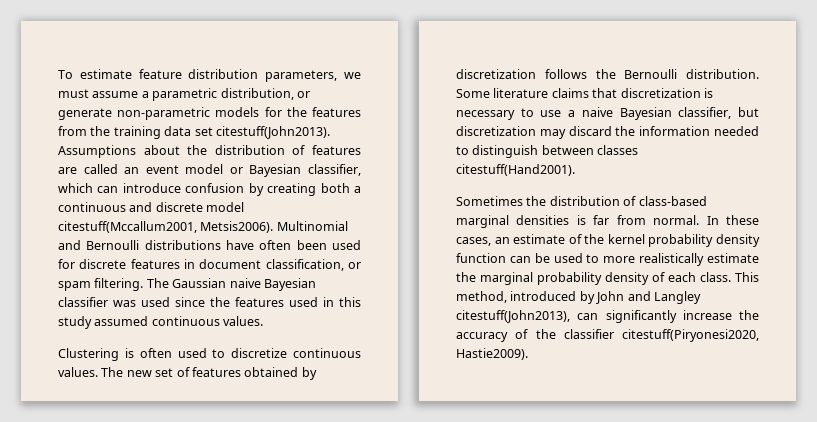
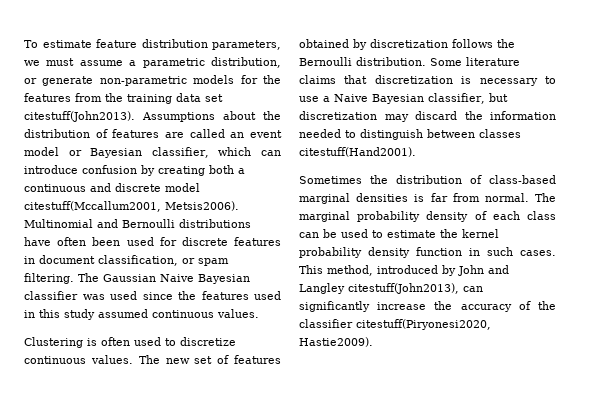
[229,278,261,288] naive -> [160,274,194,282] Naive
[581,107,613,117] naive -> [334,94,368,102] Naive
[706,215,759,225] [456,234,582,246] In these cases, an estimate of -> [535,193,556,202] [299,211,556,222] [299,229,436,238] The marginal probability density of each class can be used to estimate
[509,253,759,266] [456,272,731,285] can be used to more realistically estimate the marginal probability density of each class. -> [469,247,556,256] in such cases.

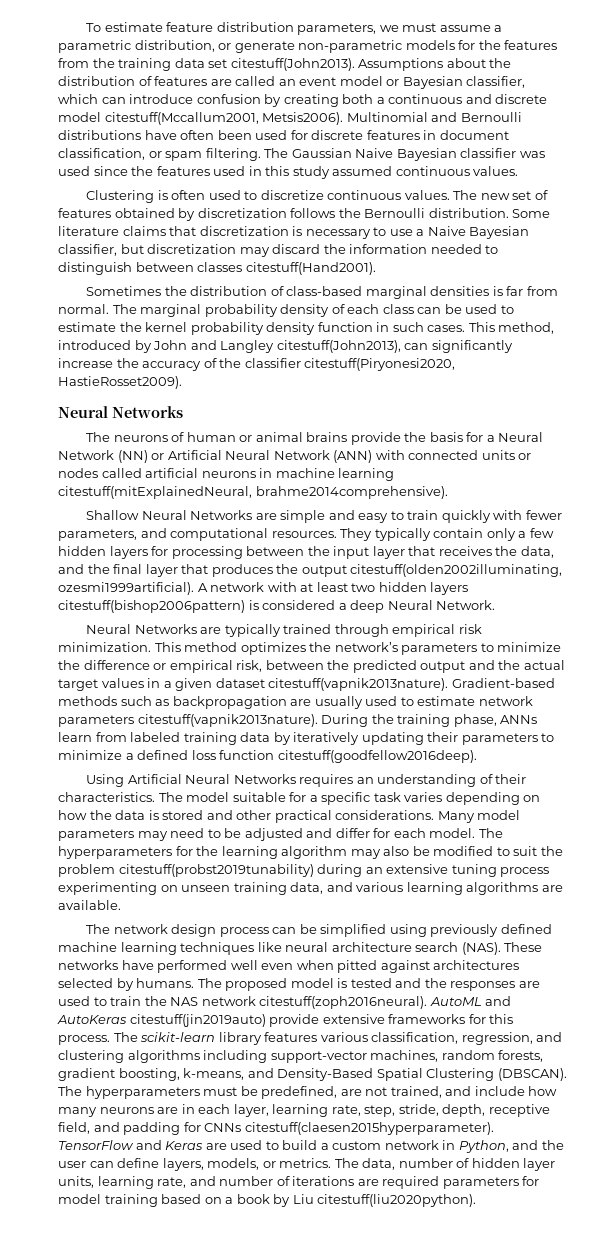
[299,337,373,347] Hastie2009). -> [58,376,182,389] [58,406,183,418] [86,432,544,445] [58,450,532,463] [58,468,395,481] [58,486,448,499] [86,510,562,523] [58,528,554,541] [58,546,554,559] [58,564,563,577] [58,582,469,595] [58,600,496,613] [86,624,482,637] [58,642,562,655] [58,660,565,673] [58,678,555,691] [58,696,533,709] [58,714,538,727] [58,732,555,745] [58,750,477,763] [86,774,527,787] [58,792,541,805] [58,810,521,823] [58,828,503,841] [58,846,563,859] [58,864,550,877] [58,882,563,895] [58,900,121,910] [86,924,552,937] [58,942,543,955] [58,960,520,973] [58,978,540,991] [58,996,512,1009] [57,1014,514,1027] [58,1032,563,1045] [58,1050,544,1063] [58,1068,567,1081] [58,1086,558,1099] [58,1104,550,1117] [58,1122,494,1135] [58,1140,564,1153] [58,1158,556,1171] [58,1176,540,1189] [58,1194,477,1207] HastieRosset2009). // Neural Networks // The neurons of human or animal brains provide the basis for a Neural Network (NN) or Artificial Neural Network (ANN) with connected units or nodes called artificial neurons in machine learning citestuff(mitExplainedNeural, brahme2014comprehensive). // Shallow Neural Networks are simple and easy to train quickly with fewer parameters, and computational resources. They typically contain only a few hidden layers for processing between the input layer that receives the data, and the final layer that produces the output citestuff(olden2002illuminating, ozesmi1999artificial). A network with at least two hidden layers citestuff(bishop2006pattern) is considered a deep Neural Network. // Neural Networks are typically trained through empirical risk minimization. This method optimizes the network’s parameters to minimize the difference or empirical risk, between the predicted output and the actual target values in a given dataset citestuff(vapnik2013nature). Gradient-based methods such as backpropagation are usually used to estimate network parameters citestuff(vapnik2013nature). During the training phase, ANNs learn from labeled training data by iteratively updating their parameters to minimize a defined loss function citestuff(goodfellow2016deep). // Using Artificial Neural Networks requires an understanding of their characteristics. The model suitable for a specific task varies depending on how the data is stored and other practical considerations. Many model parameters may need to be adjusted and differ for each model. The hyperparameters for the learning algorithm may also be modified to suit the problem citestuff(probst2019tunability) during an extensive tuning process experimenting on unseen training data, and various learning algorithms are available. // The network design process can be simplified using previously defined machine learning techniques like neural architecture search (NAS). These networks have performed well even when pitted against architectures selected by humans. The proposed model is tested and the responses are used to train the NAS network citestuff(zoph2016neural). AutoML and AutoKeras citestuff(jin2019auto) provide extensive frameworks for this process. The scikit-learn library features various classification, regression, and clustering algorithms including support-vector machines, random forests, gradient boosting, k-means, and Density-Based Spatial Clustering (DBSCAN). The hyperparameters must be predefined, are not trained, and include how many neurons are in each layer, learning rate, step, stride, depth, receptive field, and padding for CNNs citestuff(claesen2015hyperparameter). TensorFlow and Keras are used to build a custom network in Python, and the user can define layers, models, or metrics. The data, number of hidden layer units, learning rate, and number of iterations are required parameters for model training based on a book by Liu citestuff(liu2020python).

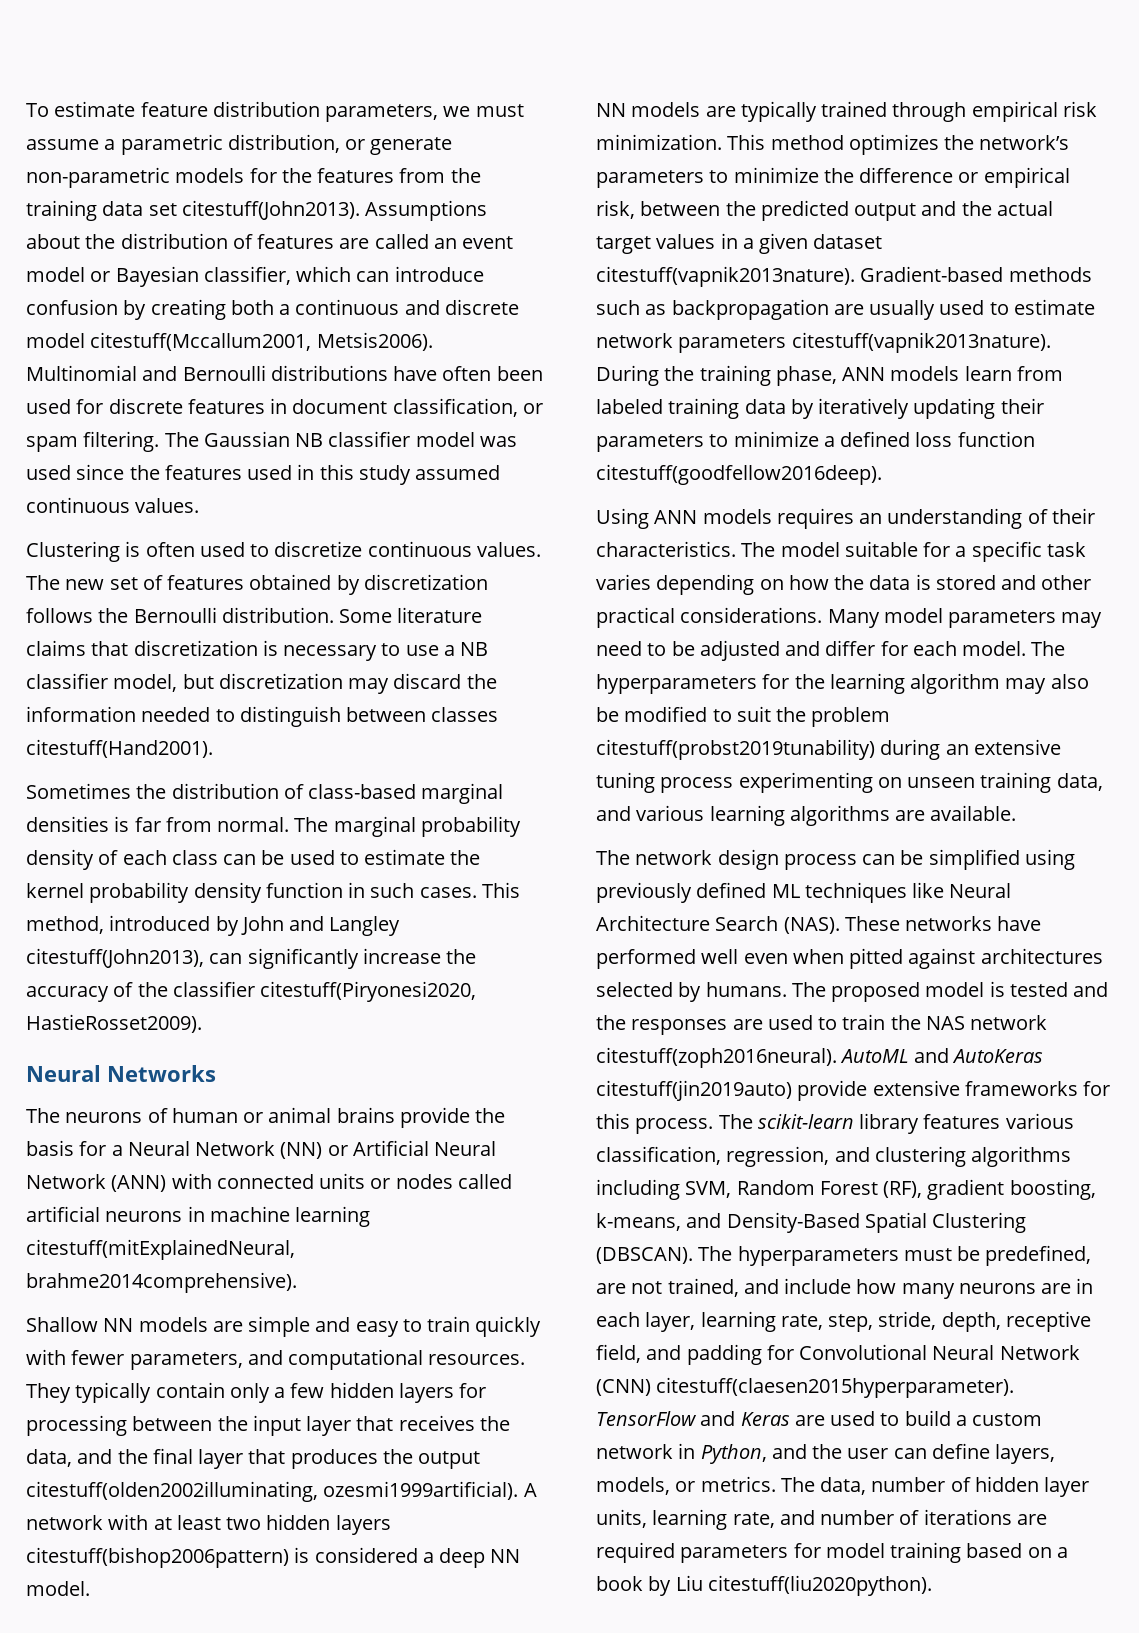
[355,148,517,161] Naive Bayesian classifier -> [295,431,475,447] NB classifier model
[427,226,530,239] [58,244,117,256] Naive Bayesian classifier, -> [460,642,489,656] [26,673,178,692] NB classifier model,
[141,510,253,520] Neural Networks -> [103,1317,208,1332] NN models
[387,600,496,610] [86,624,197,634] Neural Network. // Neural Networks -> [490,1549,521,1563] [26,1581,90,1596] [596,102,701,117] NN model. // NN models
[500,715,538,724] ANNs -> [842,366,960,381] ANN models
[127,774,296,784] Artificial Neural Networks -> [654,509,772,524] ANN models
[58,942,459,955] machine learning techniques like neural architecture search -> [771,882,1012,903] [596,915,779,931] ML techniques like Neural Architecture Search
[270,1050,544,1063] support-vector machines, random forests, -> [685,1180,923,1198] SVM, Random Forest (RF),
[204,1123,242,1132] CNNs -> [799,1344,1080,1360] [596,1379,651,1396] Convolutional Neural Network (CNN)

